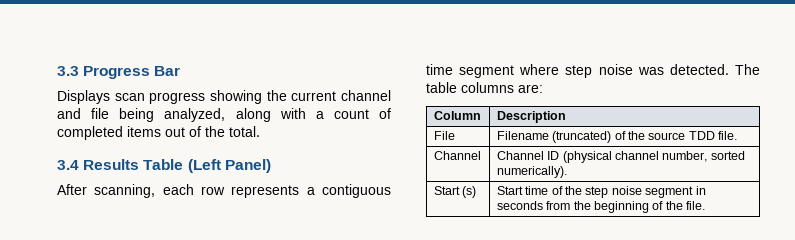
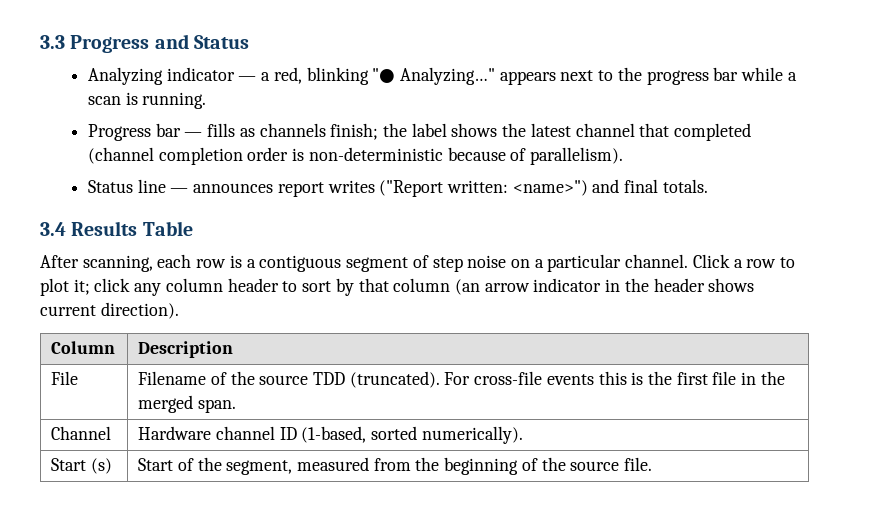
[154,66,181,76] [57,90,391,104] [57,108,391,122] [57,126,260,140] Bar // Displays scan progress showing the current channel and file being analyzed, along with a count of completed items out of the total. -> [154,34,249,49] [87,67,797,85] [87,92,207,109] [87,123,752,141] [87,147,624,165] [87,179,708,197] and Status // Analyzing indicator — a red, blinking "● Analyzing…" appears next to the progress bar while a scan is running. // Progress bar — fills as channels finish; the label shows the latest channel that completed (channel completion order is non-deterministic because of parallelism). // Status line — announces report writes ("Report written: <name>") and final totals.
[187,159,271,173] (Left Panel) -> (193, 228) none
[231,185,300,198] represents -> [229,255,242,268] is
[426,64,760,78] [426,82,543,93] time segment where step noise was detected. The table columns are: -> [346,254,796,272] [40,278,755,296] [40,302,179,319] segment of step noise on a particular channel. Click a row to plot it; click any column header to sort by that column (an arrow indicator in the header shows current direction).
[552,131,612,143] (truncated) -> (207, 378) none
[718,131,738,140] [433,151,481,160] [496,151,708,163] file. // Channel | Channel ID (physical channel number, -> [349,371,785,388] [138,395,236,413] [51,426,112,440] [138,426,367,443] (truncated). For cross-file events this is the first file in the merged span. // Channel | Hardware channel ID (1-based,
[525,186,706,198] [496,201,543,210] time of the step noise segment in seconds -> [177,457,369,475] of the segment, measured
(683, 205) none -> [570,461,620,471] source

